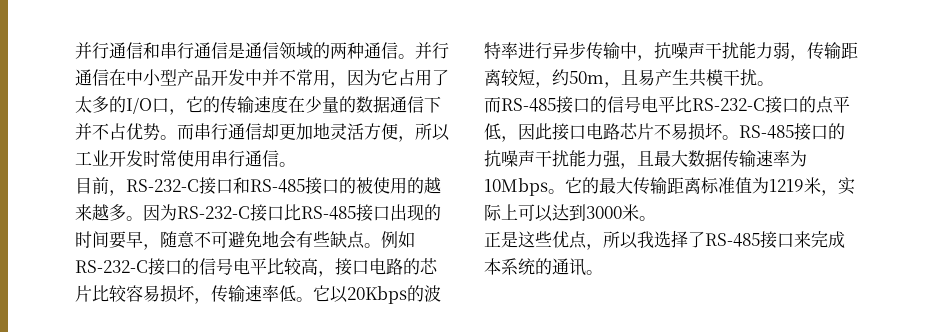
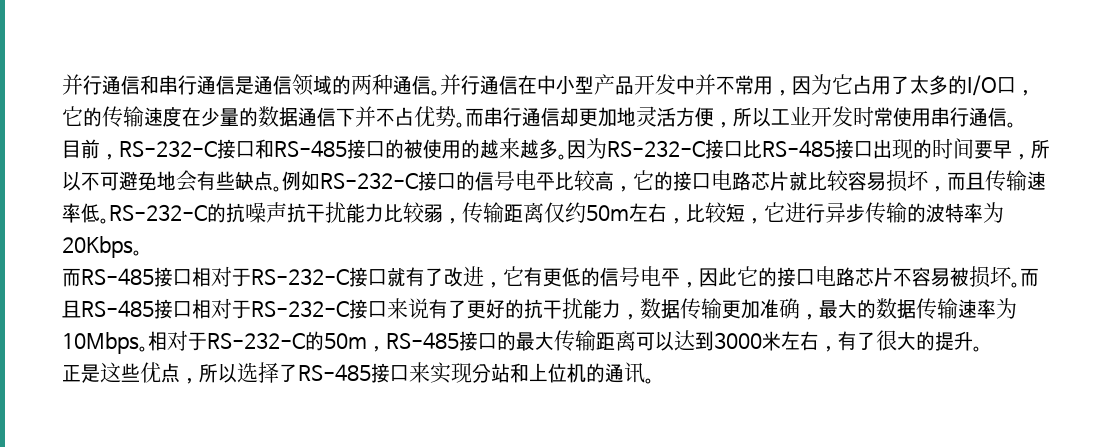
[160,231,195,248] 随意 -> [1031,139,1050,159] [62,172,81,191] 所以
[335,258,438,276] [75,285,92,302] 接口电路的芯片 -> [633,170,808,191] 它的接口电路芯片就
(211, 301) none -> [947,172,985,191] 而且
[313,285,441,304] [484,41,858,61] [484,69,774,88] [484,96,850,114] [484,123,845,142] [484,150,688,169] 它以20Kbps的波特率进行异步传输中，抗噪声干扰能力弱，传输距离较短，约50m，且易产生共模干扰。 // 而RS-485接口的信号电平比RS-232-C接口的点平低，因此接口电路芯片不易损坏。RS-485接口的抗噪声干扰能力强，且最大 -> [109,202,1004,224] [62,236,142,258] [62,266,1039,288] [62,298,876,320] RS-232-C的抗噪声抗干扰能力比较弱，传输距离仅约50m左右，比较短，它进行异步传输的波特率为20Kbps。 // 而RS-485接口相对于RS-232-C接口就有了改进，它有更低的信号电平，因此它的接口电路芯片不容易被损坏。而且RS-485接口相对于RS-232-C接口来说有了更好的抗干扰能力，数据传输更加准确，最大的
[565,177,855,196] [484,204,639,222] 它的最大传输距离标准值为1219米，实际上可以达到3000米 -> [148,330,973,352] 相对于RS-232-C的50m，RS-485接口的最大传输距离可以达到3000米左右，有了很大的提升
[637,231,654,248] 我 -> (237, 373) none
[811,231,845,248] [484,258,535,275] 完成本系统 -> [430,362,586,384] 实现分站和上位机

